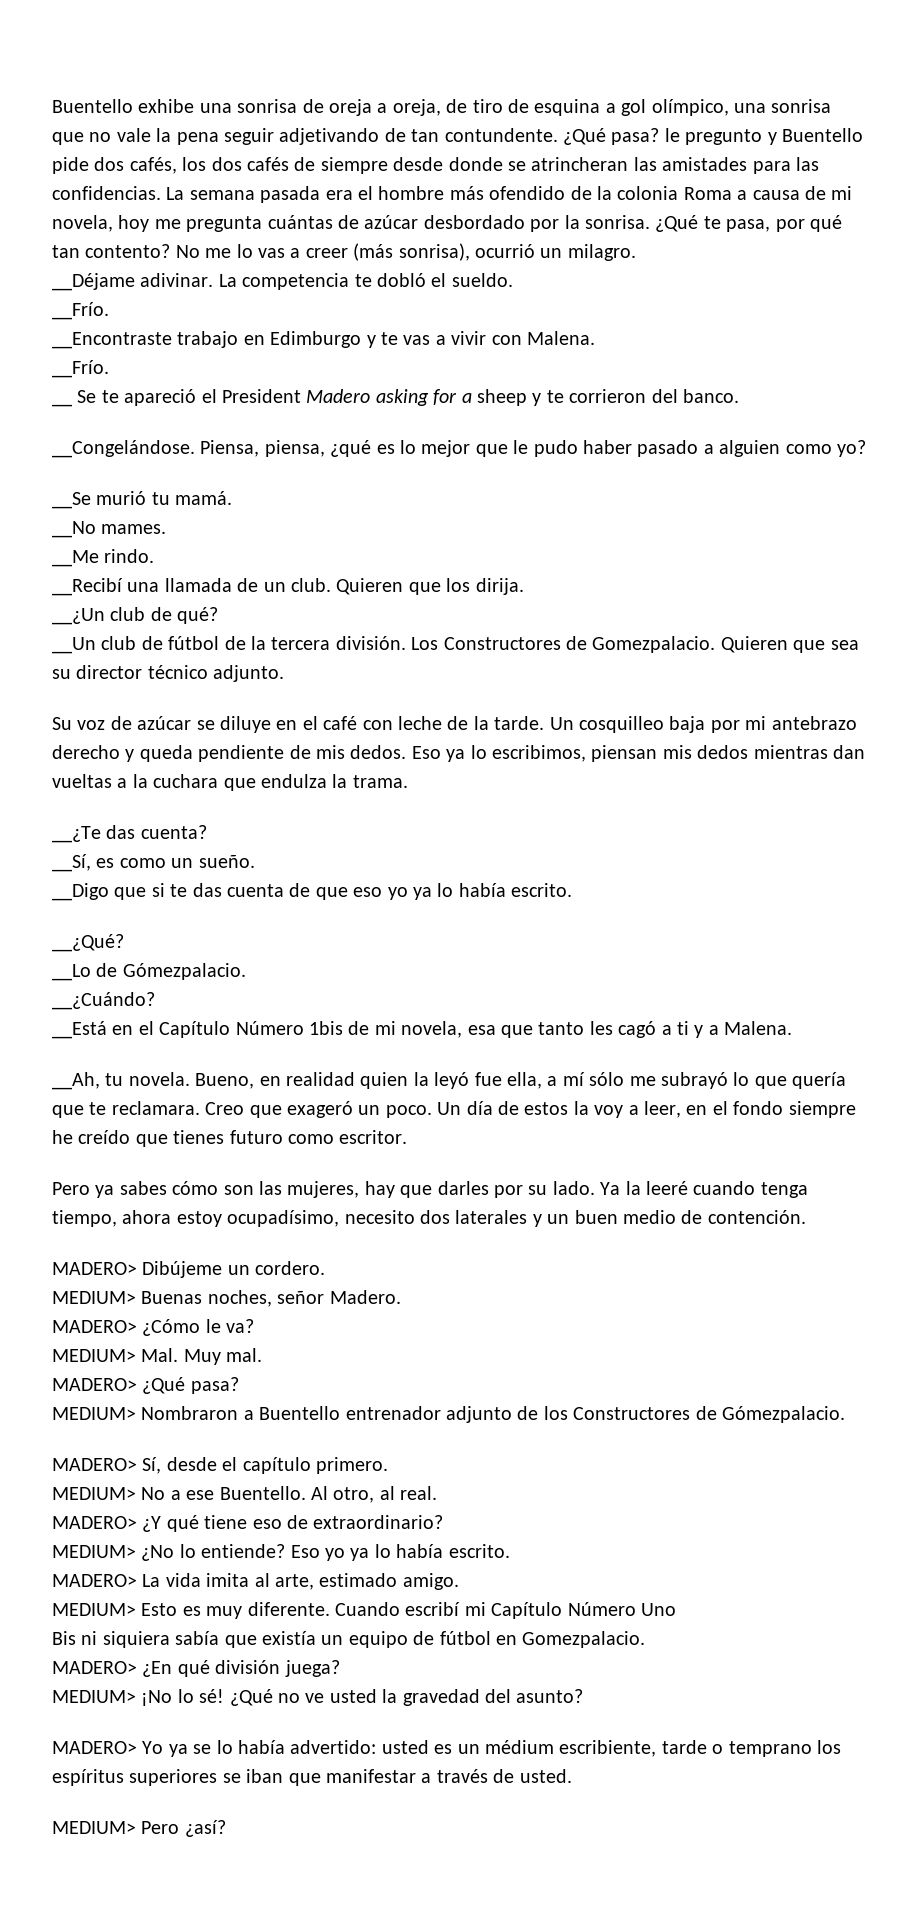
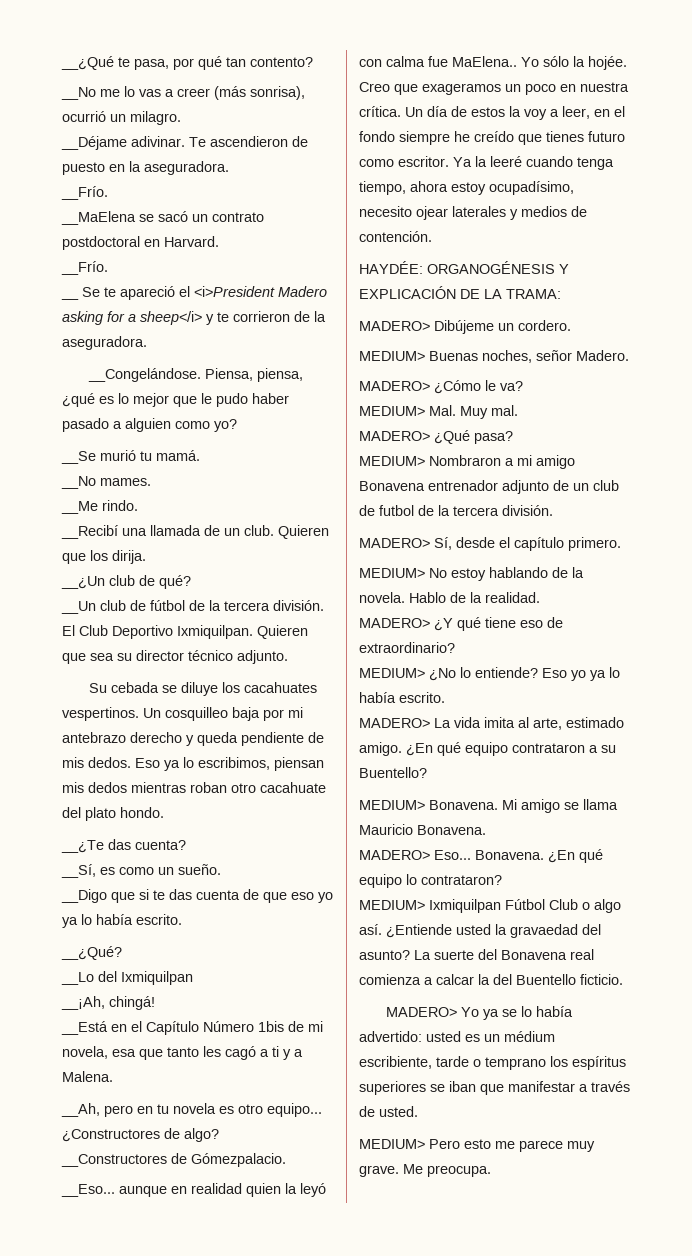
[52,99,832,116] [52,128,863,145] [52,157,819,174] [52,186,853,203] [52,215,699,232] Buentello exhibe una sonrisa de oreja a oreja, de tiro de esquina a gol olímpico, una sonrisa que no vale la pena seguir adjetivando de tan contundente. ¿Qué pasa? le pregunto y Buentello pide dos cafés, los dos cafés de siempre desde donde se atrincheran las amistades para las confidencias. La semana pasada era el hombre más ofendido de la colonia Roma a causa de mi novela, hoy me pregunta cuántas de azúcar desbordado por la sonrisa. ¿Qué -> [61,56,114,70] __¿Qué
[175,245,200,258] No -> [61,87,96,100] // __No
[218,273,513,290] [52,302,109,320] [52,331,595,349] La competencia te dobló el sueldo. // __Frío. // __Encontraste trabajo en Edimburgo y te vas a vivir con Malena. -> [189,136,308,147] [62,161,229,175] [61,186,108,200] [61,211,264,225] [62,236,219,250] Te ascendieron de puesto en la aseguradora. // __Frío. // __MaElena se sacó un contrato postdoctoral en Harvard.
[222,389,301,403] President -> [194,286,275,297] <i>President
[476,389,527,406] sheep -> [140,311,202,325] sheep</i>
[651,389,739,403] del banco. -> [294,311,326,322] [62,336,147,350] de la aseguradora.
[411,636,716,653] Los Constructores de Gomezpalacio. -> [62,625,253,639] El Club Deportivo Ixmiquilpan.
[77,716,545,733] voz de azúcar se diluye en el café con leche de la tarde. -> [111,682,318,696] [62,707,139,721] cebada se diluye los cacahuates vespertinos.
[832,745,865,759] [52,774,408,791] dan vueltas a la cuchara que endulza la trama. -> [190,782,326,793] [62,807,164,821] roban otro cacahuate del plato hondo.
[96,963,246,980] [52,992,155,1010] de Gómezpalacio. // __¿Cuándo? -> [98,971,193,985] [61,996,155,1010] del Ixmiquilpan // __¡Ah, chingá!
[105,1072,255,1089] tu novela. Bueno, -> [104,1103,322,1117] [62,1128,219,1142] [61,1153,286,1167] [61,1184,167,1197] pero en tu novela es otro equipo... ¿Constructores de algo? // __Constructores de Gómezpalacio. // __Eso... aunque
[474,1072,847,1089] [52,1101,432,1118] fue ella, a mí sólo me subrayó lo que quería que te reclamara. Creo que exageró un poco. -> [359,56,627,70] [359,82,629,95] [359,106,401,117] con calma fue MaElena.. Yo sólo la hojée. Creo que exageramos un poco en nuestra crítica.
[52,1181,595,1198] // Pero ya sabes cómo son las mujeres, hay que darles por su lado. -> (449, 161) none
[420,1210,450,1224] dos -> [416,206,448,220] ojear
[547,1210,676,1224] un buen medio -> [521,206,567,217] medios
(806, 1217) none -> [359,261,569,274] [359,286,561,299] // HAYDÉE: ORGANOGÉNESIS Y EXPLICACIÓN DE LA TRAMA:
[259,1406,845,1423] Buentello entrenador adjunto de los Constructores de Gómezpalacio. -> [517,455,575,469] [359,480,619,494] [359,505,553,516] mi amigo Bonavena entrenador adjunto de un club de futbol de la tercera división.
[170,1486,438,1503] a ese Buentello. Al otro, al real. -> [451,567,584,581] [359,592,540,603] estoy hablando de la novela. Hablo de la realidad.
[52,1602,676,1619] [52,1631,646,1648] [52,1660,340,1677] [52,1689,325,1706] // MEDIUM> Esto es muy diferente. Cuando escribí mi Capítulo Número Uno // Bis ni siquiera sabía que existía un equipo de fútbol en Gomezpalacio. // MADERO> ¿En qué división juega? // MEDIUM> ¡No lo sé! ¿Qué no ve -> [406,742,616,756] [359,767,427,778] [359,799,618,813] [359,824,486,835] [359,849,603,863] [359,874,502,888] [359,899,621,913] [359,924,452,938] ¿En qué equipo contrataron a su Buentello? // MEDIUM> Bonavena. Mi amigo se llama Mauricio Bonavena. // MADERO> Eso... Bonavena. ¿En qué equipo lo contrataron? // MEDIUM> Ixmiquilpan Fútbol Club o algo así. ¿Entiende
[402,1689,480,1706] gravedad -> [510,924,578,938] gravaedad
(584, 1696) none -> [414,949,594,960] [359,974,623,985] La suerte del Bonavena real comienza a calcar la del Buentello ficticio.
[184,1820,226,1837] ¿así? -> [464,1139,595,1152] [359,1164,491,1177] esto me parece muy grave. Me preocupa.

